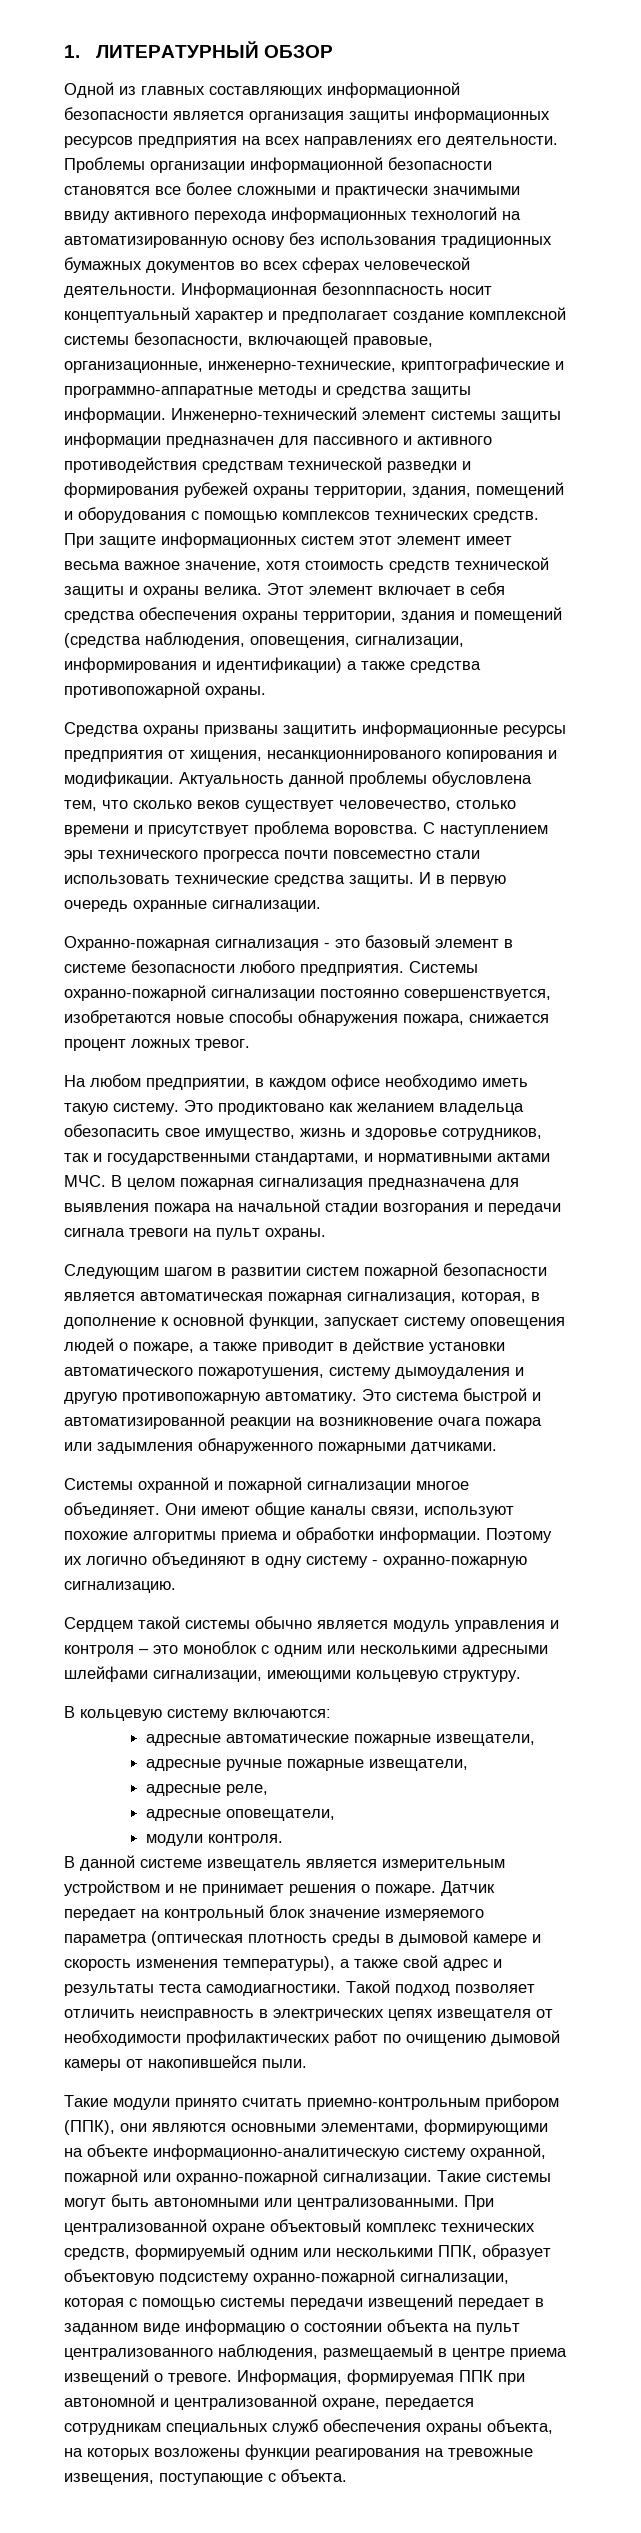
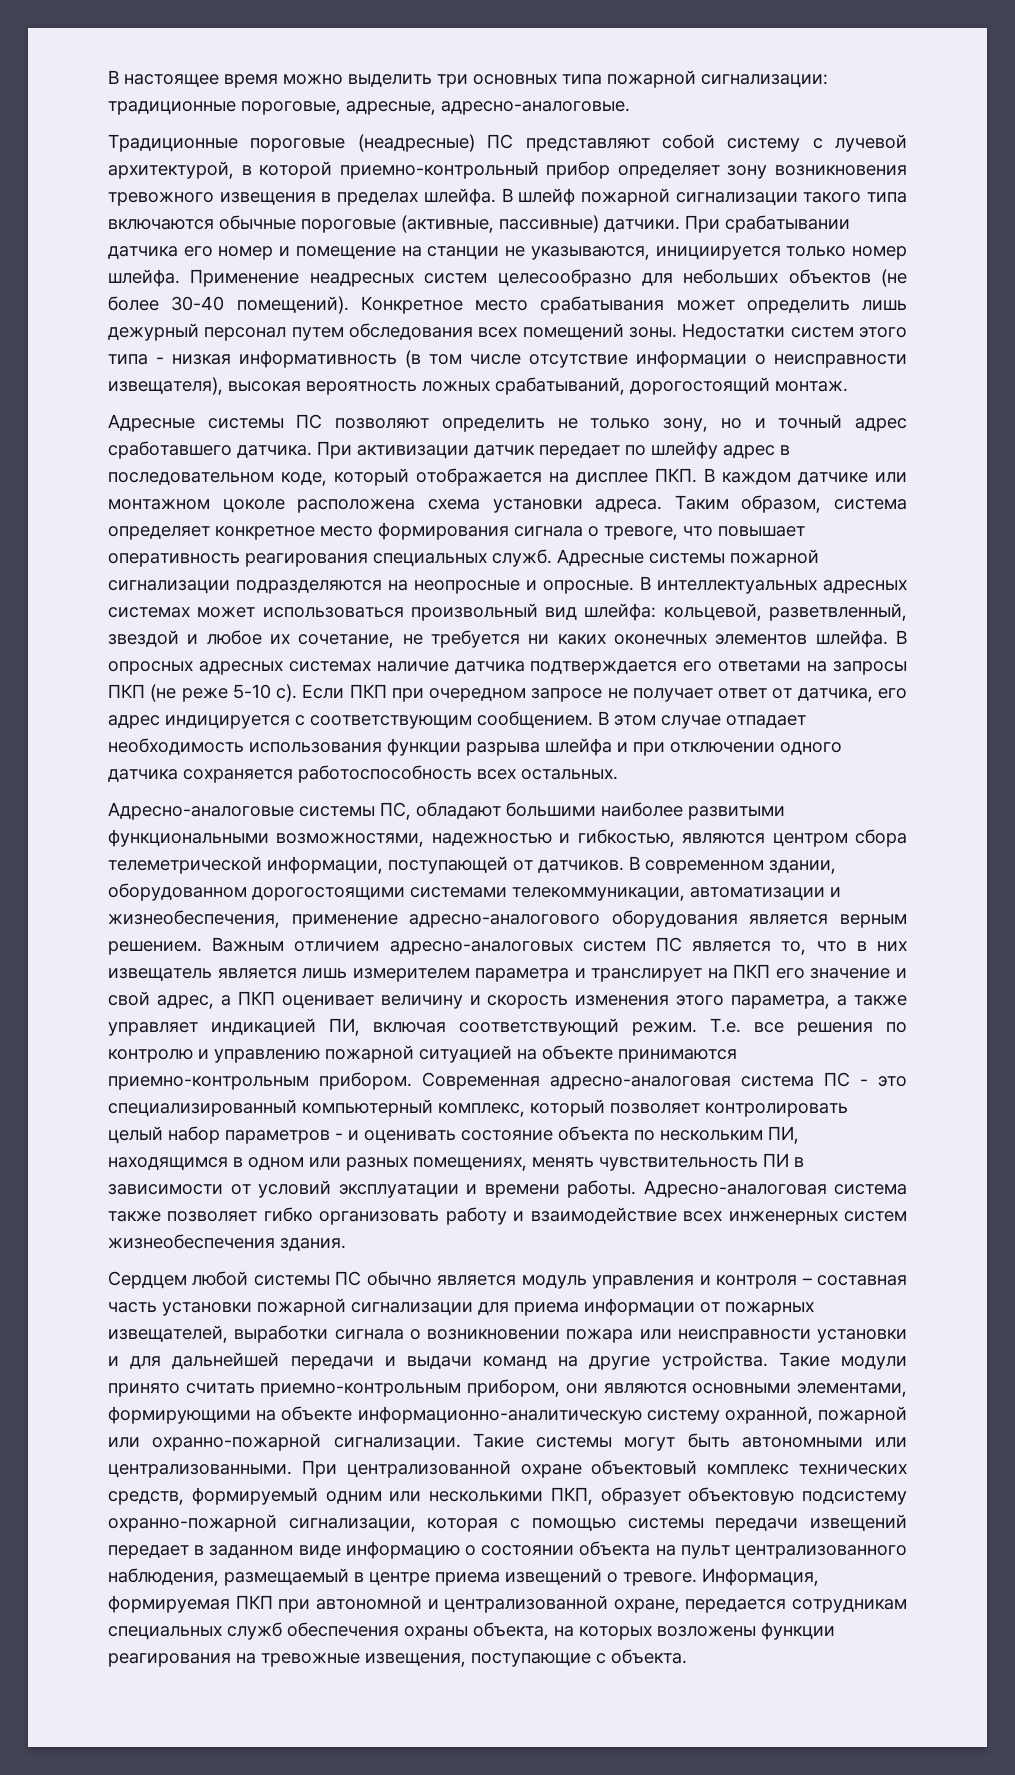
[64,41,334,58] [64,82,460,98] [64,107,550,123] [64,136,558,148] [64,157,492,173] [64,182,520,198] [64,207,521,223] [64,232,552,248] [64,257,470,273] [64,282,492,298] [64,307,566,323] [64,332,433,348] [64,357,564,373] [64,386,471,398] [64,407,561,423] [64,432,492,448] [64,457,471,473] [64,482,564,498] [64,507,539,523] [64,532,512,548] [64,557,549,573] [64,582,505,598] [64,607,562,623] [64,632,464,648] [64,657,481,673] [64,682,266,698] [64,721,566,737] [64,750,557,762] [64,771,532,787] [64,800,516,812] [64,821,548,837] [64,850,480,862] [64,872,506,887] [64,900,321,912] [64,935,513,951] [64,960,478,976] [64,985,551,1001] [64,1010,549,1026] [64,1039,250,1051] [64,1074,528,1090] [64,1100,524,1115] [64,1124,542,1140] [64,1153,550,1165] [64,1175,519,1190] [64,1199,561,1215] [64,1228,326,1240] [64,1263,547,1279] [64,1292,540,1304] [64,1313,565,1329] [64,1338,505,1354] [64,1367,524,1379] [64,1388,541,1404] [64,1413,542,1429] [64,1438,497,1454] [64,1477,469,1493] [64,1502,514,1518] [64,1527,552,1543] [64,1552,527,1568] [64,1581,176,1593] [64,1616,250,1632] 1. ЛИТЕРАТУРНЫЙ ОБЗОР // Одной из главных составляющих информационной безопасности является организация защиты информационных ресурсов предприятия на всех направлениях его деятельности. Проблемы организации информационной безопасности становятся все более сложными и практически значимыми ввиду активного перехода информационных технологий на автоматизированную основу без использования традиционных бумажных документов во всех сферах человеческой деятельности. Информационная безоnnпасность носит концептуальный характер и предполагает создание комплексной системы безопасности, включающей правовые, организационные, инженерно-технические, криптографические и программно-аппаратные методы и средства защиты информации. Инженерно-технический элемент системы защиты информации предназначен для пассивного и активного противодействия средствам технической разведки и формирования рубежей охраны территории, здания, помещений и оборудования с помощью комплексов технических средств. При защите информационных систем этот элемент имеет весьма важное значение, хотя стоимость средств технической защиты и охраны велика. Этот элемент включает в себя средства обеспечения охраны территории, здания и помещений (средства наблюдения, оповещения, сигнализации, информирования и идентификации) а также средства противопожарной охраны. // Средства охраны призваны защитить информационные ресурсы предприятия от хищения, несанкционнированого копирования и модификации. Актуальность данной проблемы обусловлена тем, что сколько веков существует человечество, столько времени и присутствует проблема воровства. С наступлением эры технического прогресса почти повсеместно стали использовать технические средства защиты. И в первую очередь охранные сигнализации. // Охранно-пожарная сигнализация - это базовый элемент в системе безопасности любого предприятия. Системы охранно-пожарной сигнализации постоянно совершенствуется, изобретаются новые способы обнаружения пожара, снижается процент ложных тревог. // На любом предприятии, в каждом офисе необходимо иметь такую систему. Это продиктовано как желанием владельца обезопасить свое имущество, жизнь и здоровье сотрудников, так и государственными стандартами, и нормативными актами МЧС. В целом пожарная сигнализация предназначена для выявления пожара на начальной стадии возгорания и передачи сигнала тревоги на пульт охраны. // Следующим шагом в развитии систем пожарной безопасности является автоматическая пожарная сигнализация, которая, в дополнение к основной функции, запускает систему оповещения людей о пожаре, а также приводит в действие установки автоматического пожаротушения, систему дымоудаления и другую противопожарную автоматику. Это система быстрой и автоматизированной реакции на возникновение очага пожара или задымления обнаруженного пожарными датчиками. // Системы охранной и пожарной сигнализации многое объединяет. Они имеют общие каналы связи, используют похожие алгоритмы приема и обработки информации. Поэтому их логично объединяют в одну систему - охранно-пожарную сигнализацию. // Сердцем такой системы -> [108,70,828,88] [108,101,630,115] [108,134,907,152] [108,161,907,179] [108,188,907,206] [108,215,850,233] [108,246,908,260] [108,269,907,287] [108,296,907,314] [108,323,908,341] [108,350,907,368] [108,377,848,395] [108,414,908,432] [108,441,790,459] [108,468,907,486] [108,495,907,513] [108,522,805,540] [108,549,819,567] [108,576,907,594] [108,603,907,621] [108,630,908,648] [108,661,908,675] [108,684,907,702] [108,711,806,729] [108,738,842,756] [108,765,618,783] [108,802,785,820] [108,829,908,847] [108,856,836,874] [108,883,841,901] [108,910,908,928] [108,937,908,955] [108,964,907,982] [108,991,907,1009] [108,1018,907,1036] [108,1045,737,1063] [108,1072,907,1090] [108,1099,848,1117] [108,1126,799,1144] [108,1153,804,1171] [108,1180,907,1198] [108,1207,908,1225] [108,1234,346,1251] [108,1271,362,1289] В настоящее время можно выделить три основных типа пожарной сигнализации: традиционные пороговые, адресные, адресно-аналоговые. // Традиционные пороговые (неадресные) ПС представляют собой систему с лучевой архитектурой, в которой приемно-контрольный прибор определяет зону возникновения тревожного извещения в пределах шлейфа. В шлейф пожарной сигнализации такого типа включаются обычные пороговые (активные, пассивные) датчики. При срабатывании датчика его номер и помещение на станции не указываются, инициируется только номер шлейфа. Применение неадресных систем целесообразно для небольших объектов (не более 30-40 помещений). Конкретное место срабатывания может определить лишь дежурный персонал путем обследования всех помещений зоны. Недостатки систем этого типа - низкая информативность (в том числе отсутствие информации о неисправности извещателя), высокая вероятность ложных срабатываний, дорогостоящий монтаж. // Адресные системы ПС позволяют определить не только зону, но и точный адрес сработавшего датчика. При активизации датчик передает по шлейфу адрес в последовательном коде, который отображается на дисплее ПКП. В каждом датчике или монтажном цоколе расположена схема установки адреса. Таким образом, система определяет конкретное место формирования сигнала о тревоге, что повышает оперативность реагирования специальных служб. Адресные системы пожарной сигнализации подразделяются на неопросные и опросные. В интеллектуальных адресных системах может использоваться произвольный вид шлейфа: кольцевой, разветвленный, звездой и любое их сочетание, не требуется ни каких оконечных элементов шлейфа. В опросных адресных системах наличие датчика подтверждается его ответами на запросы ПКП (не реже 5-10 с). Если ПКП при очередном запросе не получает ответ от датчика, его адрес индицируется с соответствующим сообщением. В этом случае отпадает необходимость использования функции разрыва шлейфа и при отключении одного датчика сохраняется работоспособность всех остальных. // Адресно-аналоговые системы ПС, обладают большими наиболее развитыми функциональными возможностями, надежностью и гибкостью, являются центром сбора телеметрической информации, поступающей от датчиков. В современном здании, оборудованном дорогостоящими системами телекоммуникации, автоматизации и жизнеобеспечения, применение адресно-аналогового оборудования является верным решением. Важным отличием адресно-аналоговых систем ПС является то, что в них извещатель является лишь измерителем параметра и транслирует на ПКП его значение и свой адрес, а ПКП оценивает величину и скорость изменения этого параметра, а также управляет индикацией ПИ, включая соответствующий режим. Т.е. все решения по контролю и управлению пожарной ситуацией на объекте принимаются приемно-контрольным прибором. Современная адресно-аналоговая система ПС - это специализированный компьютерный комплекс, который позволяет контролировать целый набор параметров - и оценивать состояние объекта по нескольким ПИ, находящимся в одном или разных помещениях, менять чувствительность ПИ в зависимости от условий эксплуатации и времени работы. Адресно-аналоговая система также позволяет гибко организовать работу и взаимодействие всех инженерных систем жизнеобеспечения здания. // Сердцем любой системы ПС
[153,1641,548,1657] [64,1666,521,1682] [64,1706,331,1721] [146,1734,536,1746] [146,1759,469,1771] [146,1784,269,1796] [146,1809,336,1821] [146,1834,284,1846] [64,1855,505,1871] [64,1880,495,1896] [64,1905,484,1921] [64,1930,541,1946] [64,1955,502,1971] [64,1980,535,1996] [64,2009,553,2021] [64,2030,560,2046] [64,2055,307,2071] это моноблок с одним или несколькими адресными шлейфами сигнализации, имеющими кольцевую структуру. // В кольцевую систему включаются: // адресные автоматические пожарные извещатели, // адресные ручные пожарные извещатели, // адресные реле, // адресные оповещатели, // модули контроля. // В данной системе извещатель является измерительным устройством и не принимает решения о пожаре. Датчик передает на контрольный блок значение измеряемого параметра (оптическая плотность среды в дымовой камере и скорость изменения температуры), а также свой адрес и результаты теста самодиагностики. Такой подход позволяет отличить неисправность в электрических цепях извещателя от необходимости профилактических работ по очищению дымовой камеры от накопившейся пыли. // -> [817,1275,908,1286] [108,1298,814,1316] [108,1325,907,1343] [108,1352,768,1370] составная часть установки пожарной сигнализации для приема информации от пожарных извещателей, выработки сигнала о возникновении пожара или неисправности установки и для дальнейшей передачи и выдачи команд на другие устройства.
[485,2094,559,2110] [64,2120,115,2135] прибором (ППК), -> [467,1379,561,1397] прибором,
[438,2245,477,2259] ППК, -> [550,1487,593,1505] ПКП,
[459,2370,493,2382] ППК -> [235,1595,273,1609] ПКП

